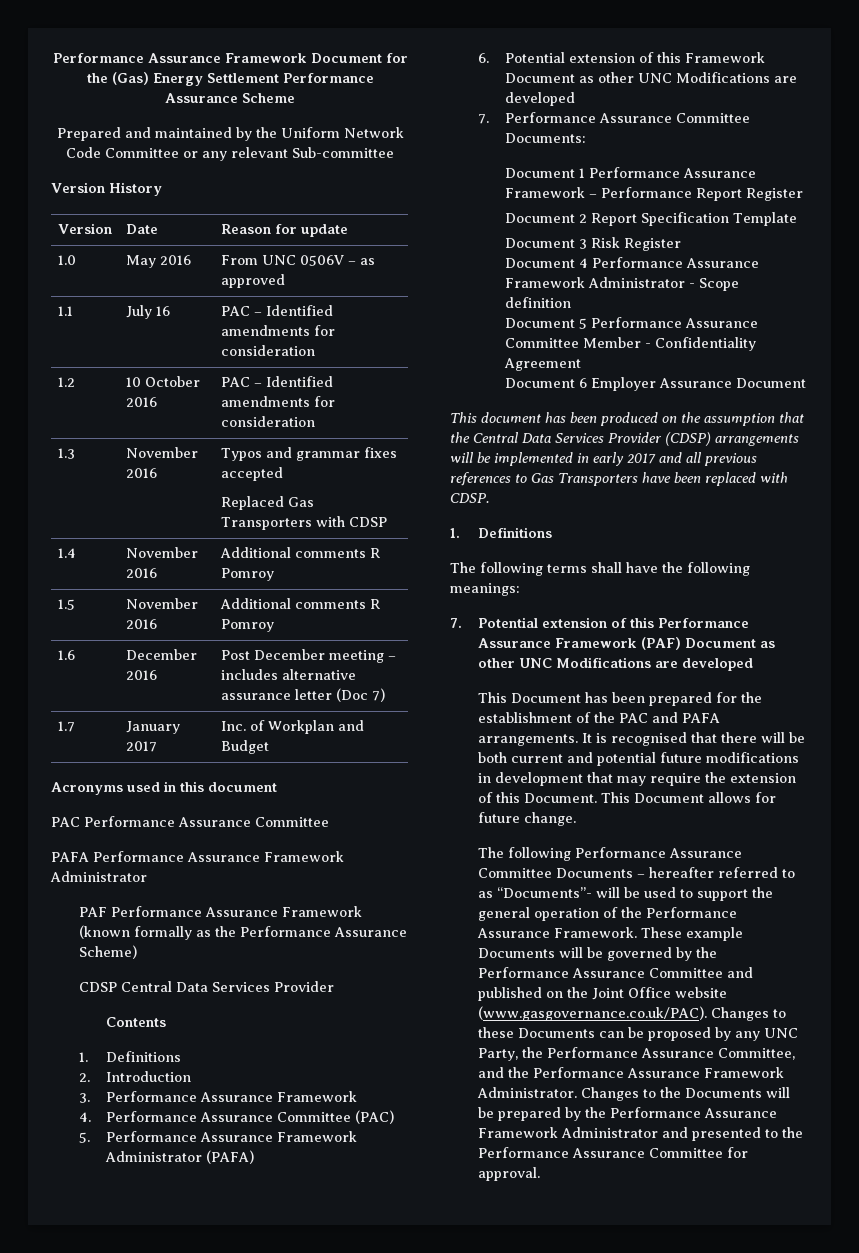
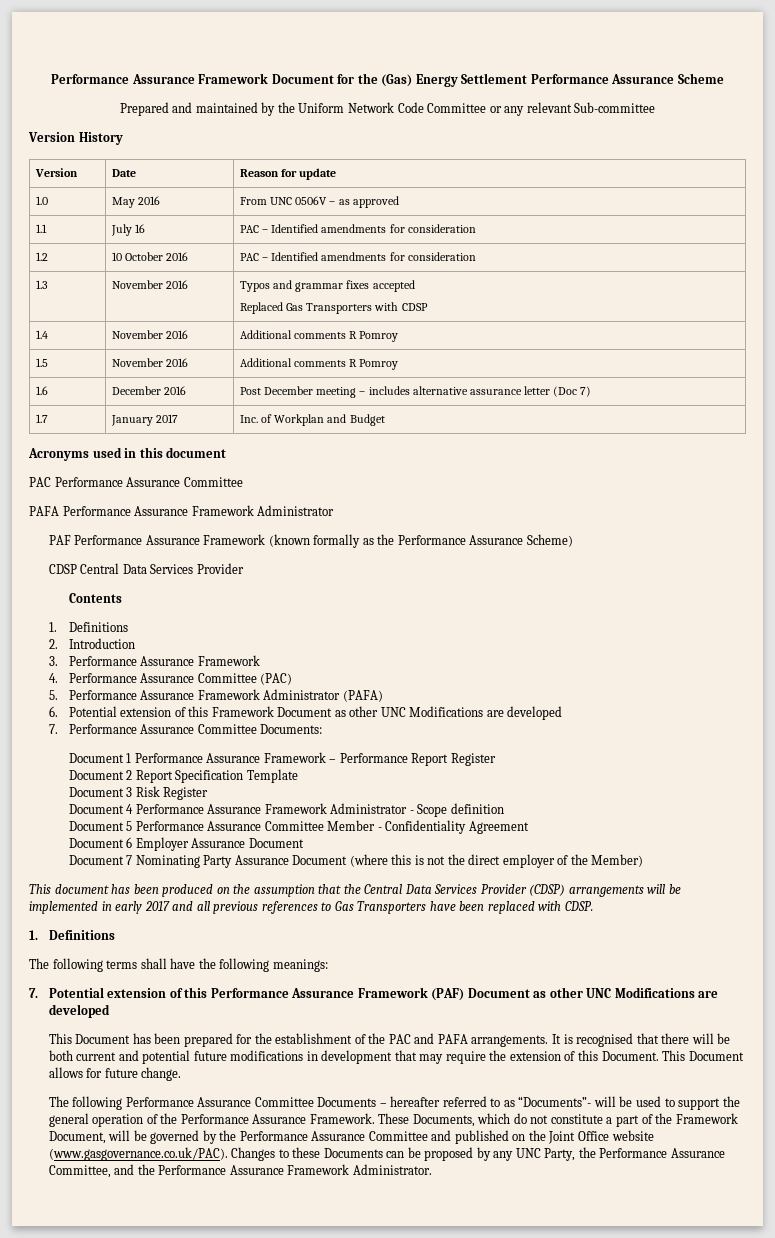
(807, 383) none -> [68,854,644,868] // Document 7 Nominating Party Assurance Document (where this is not the direct employer of the Member)
[685,927,743,941] [477,948,555,958] example Documents -> [412,1113,738,1127] [48,1131,106,1144] Documents, which do not constitute a part of the Framework Document,
[580,1087,790,1101] [477,1107,777,1121] [477,1127,803,1141] [477,1147,748,1158] [477,1167,540,1181] Changes to the Documents will be prepared by the Performance Assurance Framework Administrator and presented to the Performance Assurance Committee for approval. -> (432, 1169) none

